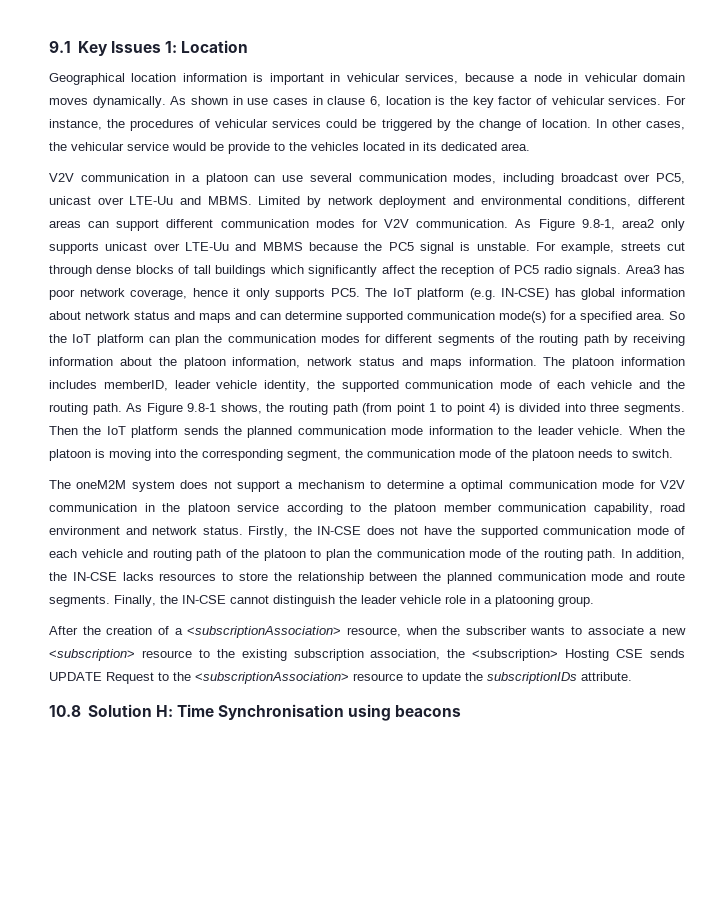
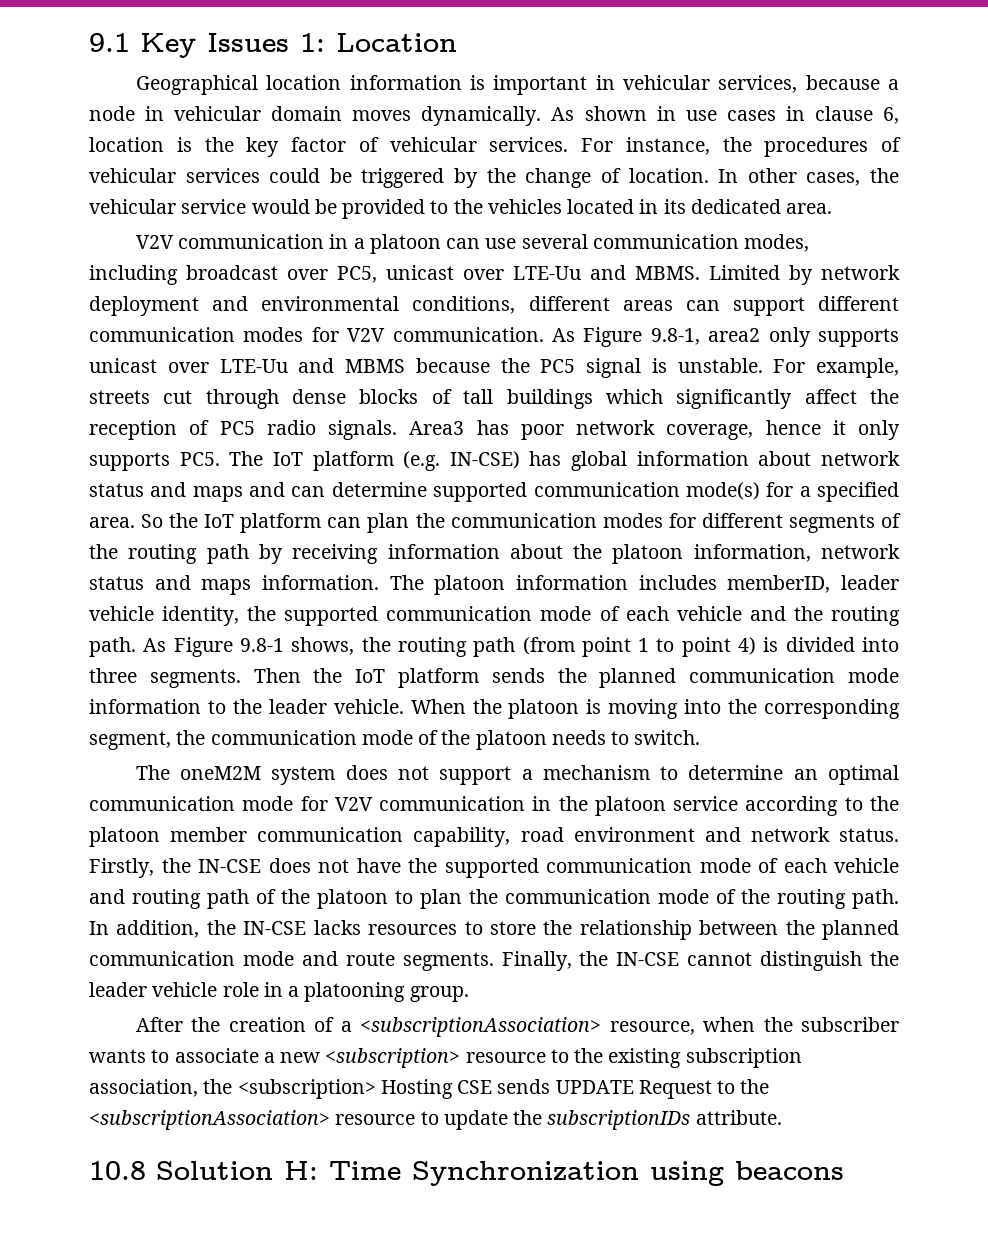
[228,142,270,154] provide -> [342,199,426,219] provided
[449,482,457,489] a -> [793,769,818,780] an
[218,704,345,720] Synchronisation -> [411,1161,639,1186] Synchronization

